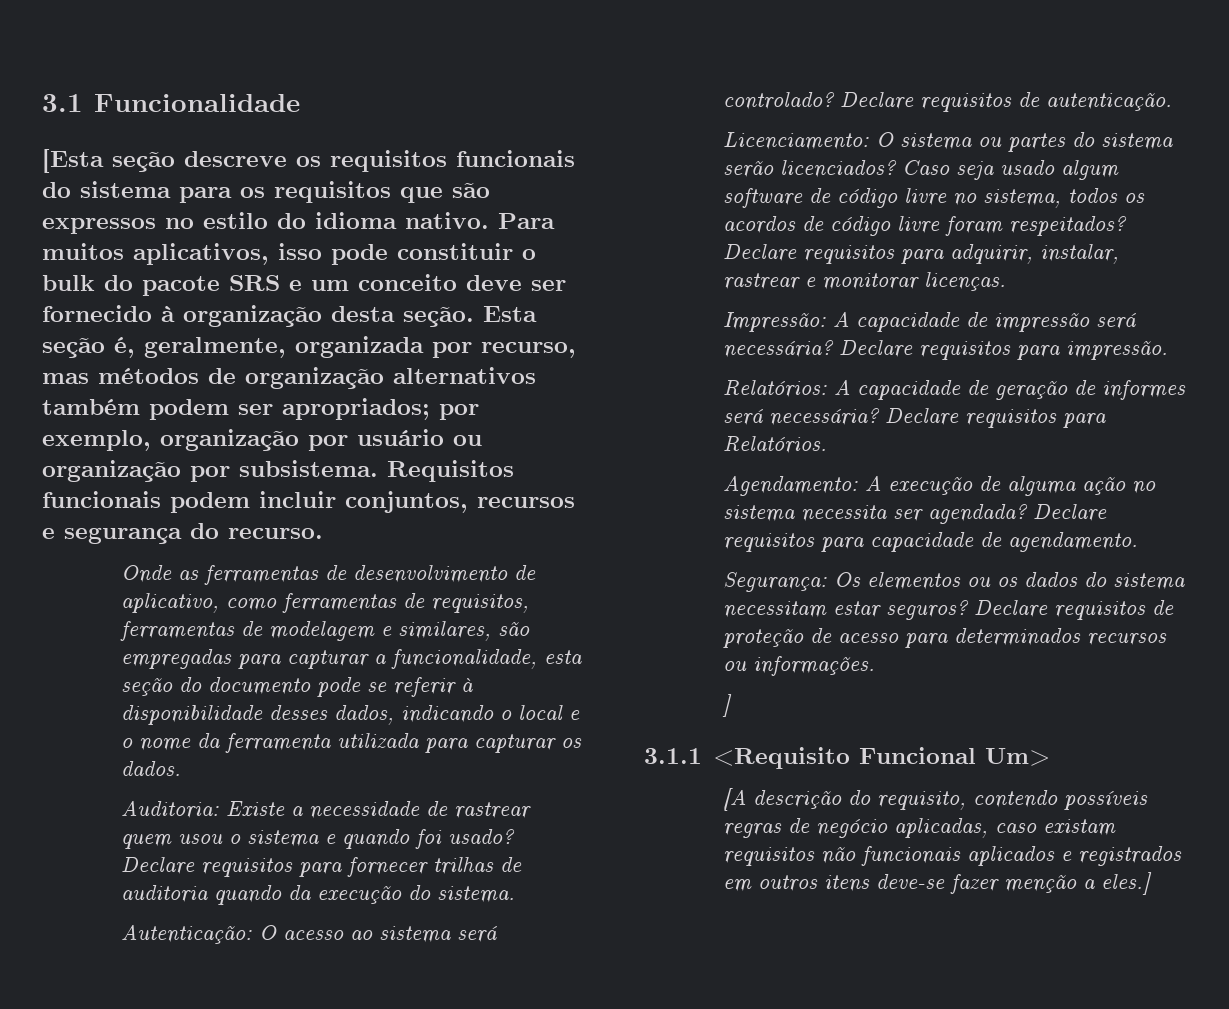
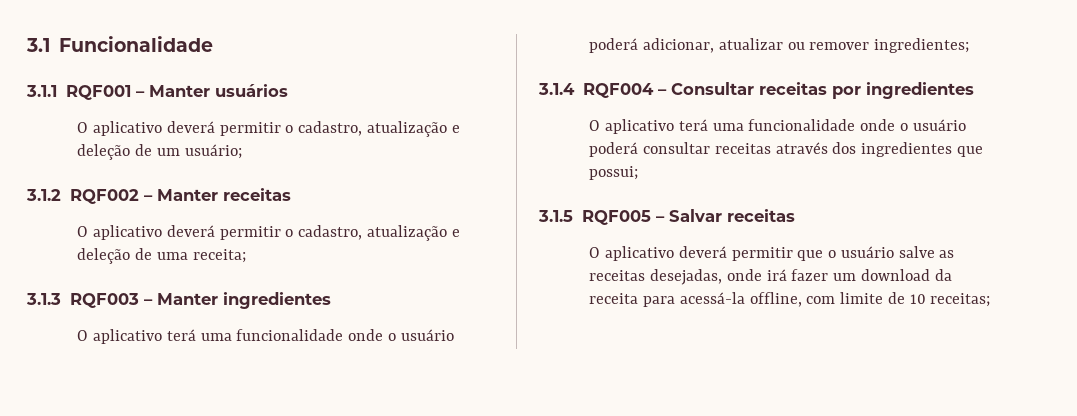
[42,149,575,173] [42,181,490,203] [42,212,555,234] [42,243,536,265] [42,274,566,296] [42,305,537,327] [42,336,576,358] [42,367,536,389] [42,398,479,420] [42,429,482,451] [42,460,514,482] [42,491,575,513] [42,523,323,544] [120,565,536,585] [120,593,529,614] [119,621,530,641] [120,649,582,669] [120,677,473,697] [120,705,580,725] [120,733,582,753] [120,761,181,777] [120,800,531,819] [120,829,515,850] [120,857,522,878] [120,885,515,906] [120,924,497,944] [722,92,1172,113] [722,132,1173,152] [722,160,1119,180] [722,188,1145,208] [722,216,1127,236] [722,244,1119,265] [722,272,1006,291] [722,311,1136,332] [722,340,1168,361] [722,379,1186,400] [722,408,1106,429] [722,436,827,454] [722,475,1156,496] [722,504,1107,524] [722,532,1138,553] [722,572,1185,592] [722,600,1174,621] [722,628,1167,648] [722,656,875,676] [721,694,732,717] [644,747,1050,769] [722,788,1148,811] [722,818,1116,838] [722,846,1182,867] [722,872,1152,895] [Esta seção descreve os requisitos funcionais do sistema para os requisitos que são expressos no estilo do idioma nativo. Para muitos aplicativos, isso pode constituir o bulk do pacote SRS e um conceito deve ser fornecido à organização desta seção. Esta seção é, geralmente, organizada por recurso, mas métodos de organização alternativos também podem ser apropriados; por exemplo, organização por usuário ou organização por subsistema. Requisitos funcionais podem incluir conjuntos, recursos e segurança do recurso. // Onde as ferramentas de desenvolvimento de aplicativo, como ferramentas de requisitos, ferramentas de modelagem e similares, são empregadas para capturar a funcionalidade, esta seção do documento pode se referir à disponibilidade desses dados, indicando o local e o nome da ferramenta utilizada para capturar os dados. // Auditoria: Existe a necessidade de rastrear quem usou o sistema e quando foi usado? Declare requisitos para fornecer trilhas de auditoria quando da execução do sistema. // Autenticação: O acesso ao sistema será controlado? Declare requisitos de autenticação. // Licenciamento: O sistema ou partes do sistema serão licenciados? Caso seja usado algum software de código livre no sistema, todos os acordos de código livre foram respeitados? Declare requisitos para adquirir, instalar, rastrear e monitorar licenças. // Impressão: A capacidade de impressão será necessária? Declare requisitos para impressão. // Relatórios: A capacidade de geração de informes será necessária? Declare requisitos para Relatórios. // Agendamento: A execução de alguma ação no sistema necessita ser agendada? Declare requisitos para capacidade de agendamento. // Segurança: Os elementos ou os dados do sistema necessitam estar seguros? Declare requisitos de proteção de acesso para determinados recursos ou informações. // ] // 3.1.1 <Requisito Funcional Um> // [A descrição do requisito, contendo possíveis regras de negócio aplicadas, caso existam requisitos não funcionais aplicados e registrados em outros itens deve-se fazer menção a eles.] -> [26,84,288,100] [77,121,460,137] [77,144,242,160] [26,188,291,204] [77,225,460,241] [77,248,246,264] [26,292,331,309] [77,329,454,344] [589,38,970,53] [538,82,974,99] [589,119,966,134] [589,142,983,157] [589,166,639,180] [538,209,795,225] [589,246,955,261] [589,269,952,285] [589,292,991,307] 3.1.1 RQF001 – Manter usuários // O aplicativo deverá permitir o cadastro, atualização e deleção de um usuário; // 3.1.2 RQF002 – Manter receitas // O aplicativo deverá permitir o cadastro, atualização e deleção de uma receita; // 3.1.3 RQF003 – Manter ingredientes // O aplicativo terá uma funcionalidade onde o usuário poderá adicionar, atualizar ou remover ingredientes; // 3.1.4 RQF004 – Consultar receitas por ingredientes // O aplicativo terá uma funcionalidade onde o usuário poderá consultar receitas através dos ingredientes que possui; // 3.1.5 RQF005 – Salvar receitas // O aplicativo deverá permitir que o usuário salve as receitas desejadas, onde irá fazer um download da receita para acessá-la offline, com limite de 10 receitas;

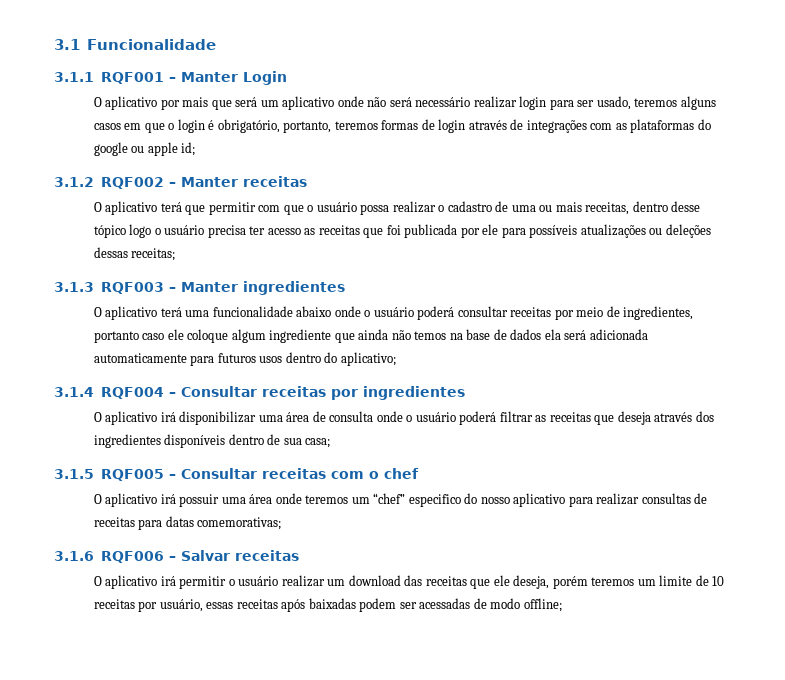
[214,84,288,97] [77,121,460,137] [77,144,242,160] usuários // O aplicativo deverá permitir o cadastro, atualização e deleção de um usuário; -> [242,71,287,85] [93,96,716,110] [93,119,711,133] [93,142,196,156] Login // O aplicativo por mais que será um aplicativo onde não será necessário realizar login para ser usado, teremos alguns casos em que o login é obrigatório, portanto, teremos formas de login através de integrações com as plataformas do google ou apple id;
[166,225,460,241] [77,248,246,264] deverá permitir o cadastro, atualização e deleção de uma receita; -> [160,201,701,215] [93,224,711,238] [93,247,176,261] terá que permitir com que o usuário possa realizar o cadastro de uma ou mais receitas, dentro desse tópico logo o usuário precisa ter acesso as receitas que foi publicada por ele para possíveis atualizações ou deleções dessas receitas;
[348,329,454,341] [589,38,970,53] onde o usuário poderá adicionar, atualizar ou remover ingredientes; -> [296,306,694,320] [93,329,648,343] [93,352,396,366] abaixo onde o usuário poderá consultar receitas por meio de ingredientes, portanto caso ele coloque algum ingrediente que ainda não temos na base de dados ela será adicionada automaticamente para futuros usos dentro do aplicativo;
[678,119,966,131] [589,142,983,157] [589,166,639,180] [538,209,795,225] [589,246,955,261] [589,269,952,285] [589,292,991,307] terá uma funcionalidade onde o usuário poderá consultar receitas através dos ingredientes que possui; // 3.1.5 RQF005 – Salvar receitas // O aplicativo deverá permitir que o usuário salve as receitas desejadas, onde irá fazer um download da receita para acessá-la offline, com limite de 10 receitas; -> [160,411,714,425] [93,434,331,448] [54,468,419,481] [93,493,708,507] [93,516,282,530] [54,550,299,563] [93,575,725,589] [93,598,562,612] irá disponibilizar uma área de consulta onde o usuário poderá filtrar as receitas que deseja através dos ingredientes disponíveis dentro de sua casa; // 3.1.5 RQF005 – Consultar receitas com o chef // O aplicativo irá possuir uma área onde teremos um “chef” especifico do nosso aplicativo para realizar consultas de receitas para datas comemorativas; // 3.1.6 RQF006 – Salvar receitas // O aplicativo irá permitir o usuário realizar um download das receitas que ele deseja, porém teremos um limite de 10 receitas por usuário, essas receitas após baixadas podem ser acessadas de modo offline;

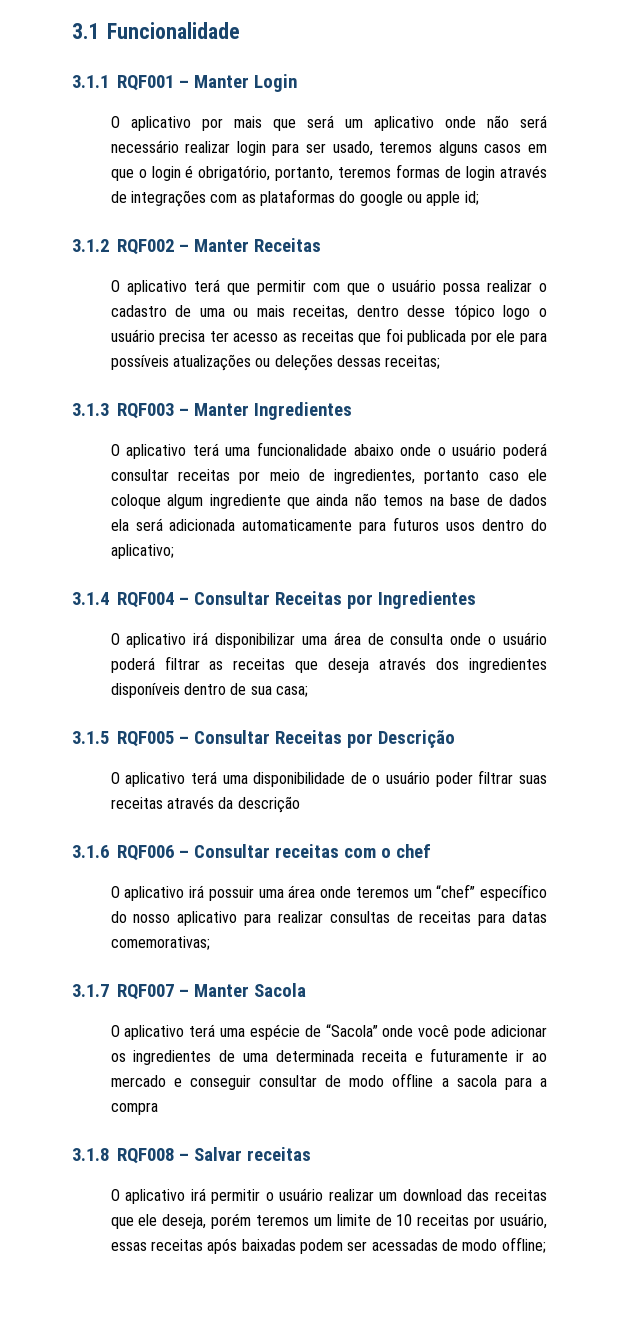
[242,176,307,187] receitas -> [253,238,321,252] Receitas
[242,281,345,295] ingredientes -> [253,402,352,420] Ingredientes
[261,386,465,400] receitas por ingredientes -> [274,591,476,609] Receitas por Ingredientes
(257, 473) none -> [274,730,455,748] [110,770,548,787] [110,796,300,813] [72,844,270,861] Receitas por Descrição // O aplicativo terá uma disponibilidade de o usuário poder filtrar suas receitas através da descrição // 3.1.6 RQF006 – Consultar
[408,494,461,507] especifico -> [479,884,547,901] específico
[54,551,164,563] 3.1.6 RQF006 -> [72,983,306,1000] [110,1024,547,1040] [110,1048,547,1065] [110,1073,548,1090] [110,1102,158,1115] [72,1148,174,1164] 3.1.7 RQF007 – Manter Sacola // O aplicativo terá uma espécie de “Sacola” onde você pode adicionar os ingredientes de uma determinada receita e futuramente ir ao mercado e conseguir consultar de modo offline a sacola para a compra // 3.1.8 RQF008

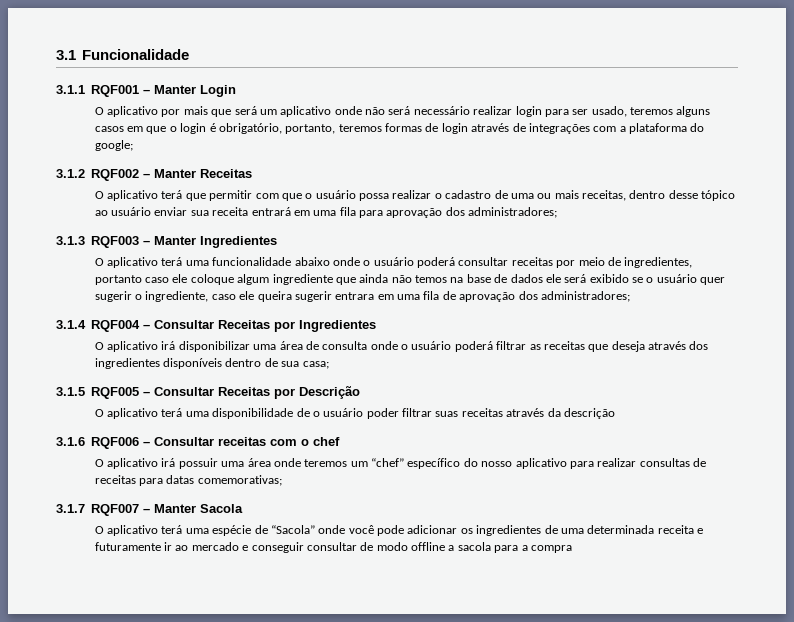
[241,189,479,206] as plataformas do google ou apple id; -> [619,123,705,134] [94,140,133,151] a plataforma do google;
[503,305,547,320] [110,328,547,345] [110,354,441,371] logo o usuário precisa ter acesso as receitas que foi publicada por ele para possíveis atualizações ou deleções dessas receitas; -> [94,207,558,218] ao usuário enviar sua receita entrará em uma fila para aprovação dos administradores;
[110,517,548,534] [110,544,174,559] ela será adicionada automaticamente para futuros usos dentro do aplicativo; -> [545,274,726,285] [94,291,630,302] ele será exibido se o usuário quer sugerir o ingrediente, caso ele queira sugerir entrara em uma fila de aprovação dos administradores;
[72,1147,311,1164] [110,1188,547,1204] [110,1213,548,1229] [110,1237,546,1254] // 3.1.8 RQF008 – Salvar receitas // O aplicativo irá permitir o usuário realizar um download das receitas que ele deseja, porém teremos um limite de 10 receitas por usuário, essas receitas após baixadas podem ser acessadas de modo offline; -> (572, 549) none

